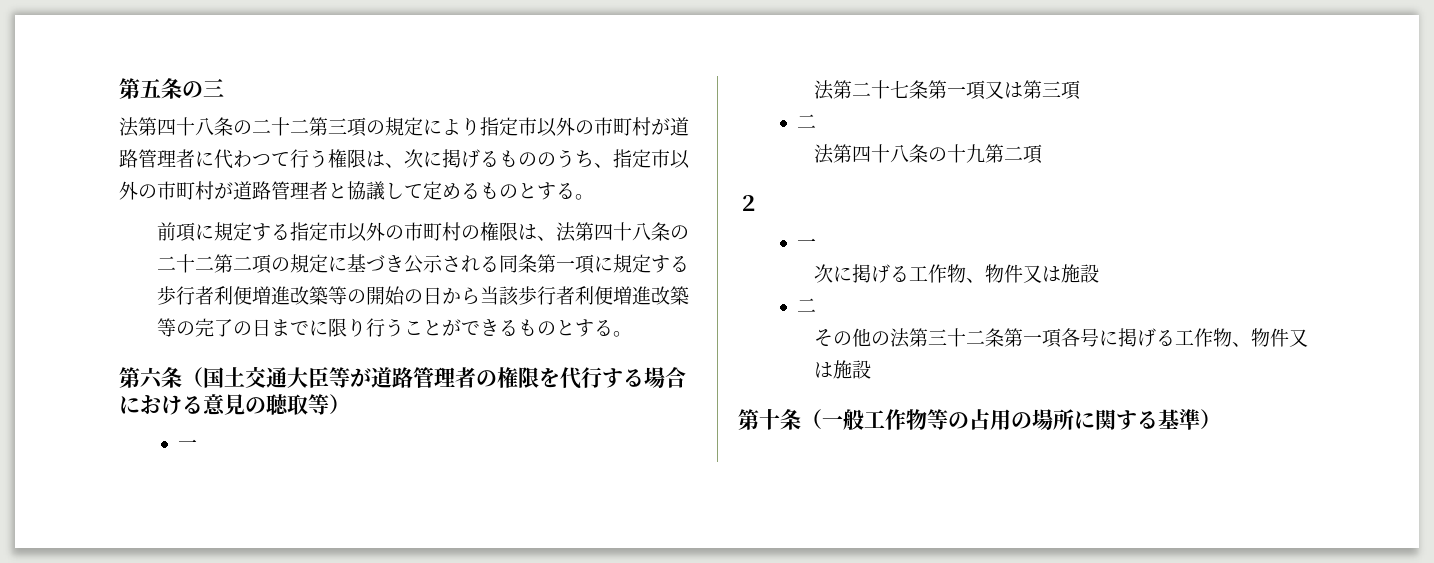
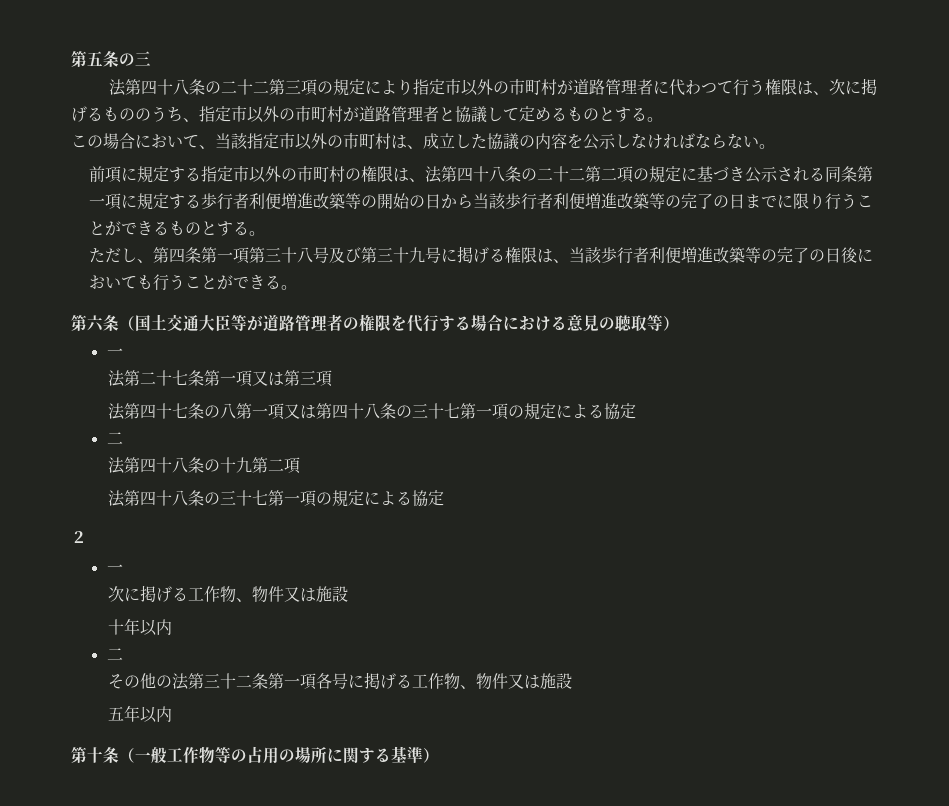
(594, 197) none -> [71,133,775,150] // この場合において、当該指定市以外の市町村は、成立した協議の内容を公示しなければならない。
(632, 334) none -> [89,246,874,264] [89,274,298,291] // ただし、第四条第一項第三十八号及び第三十九号に掲げる権限は、当該歩行者利便増進改築等の完了の日後においても行うことができる。
(1080, 90) none -> [107,403,636,420] // 法第四十七条の八第一項又は第四十八条の三十七第一項の規定による協定
(1042, 154) none -> [107,490,444,507] // 法第四十八条の三十七第一項の規定による協定
(1099, 273) none -> [107,618,172,636] // 十年以内
(871, 369) none -> [107,705,172,723] // 五年以内

